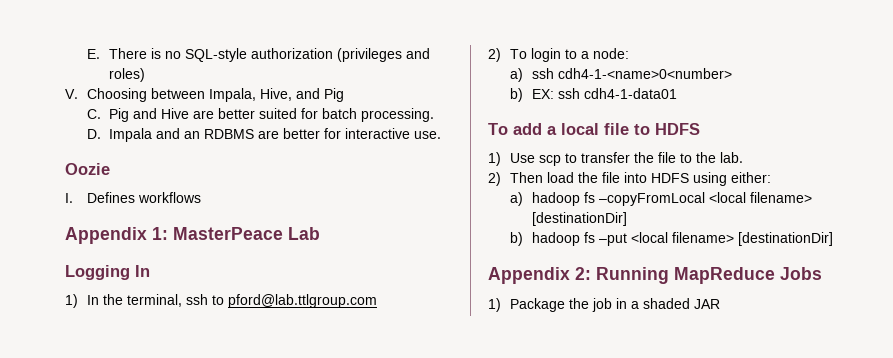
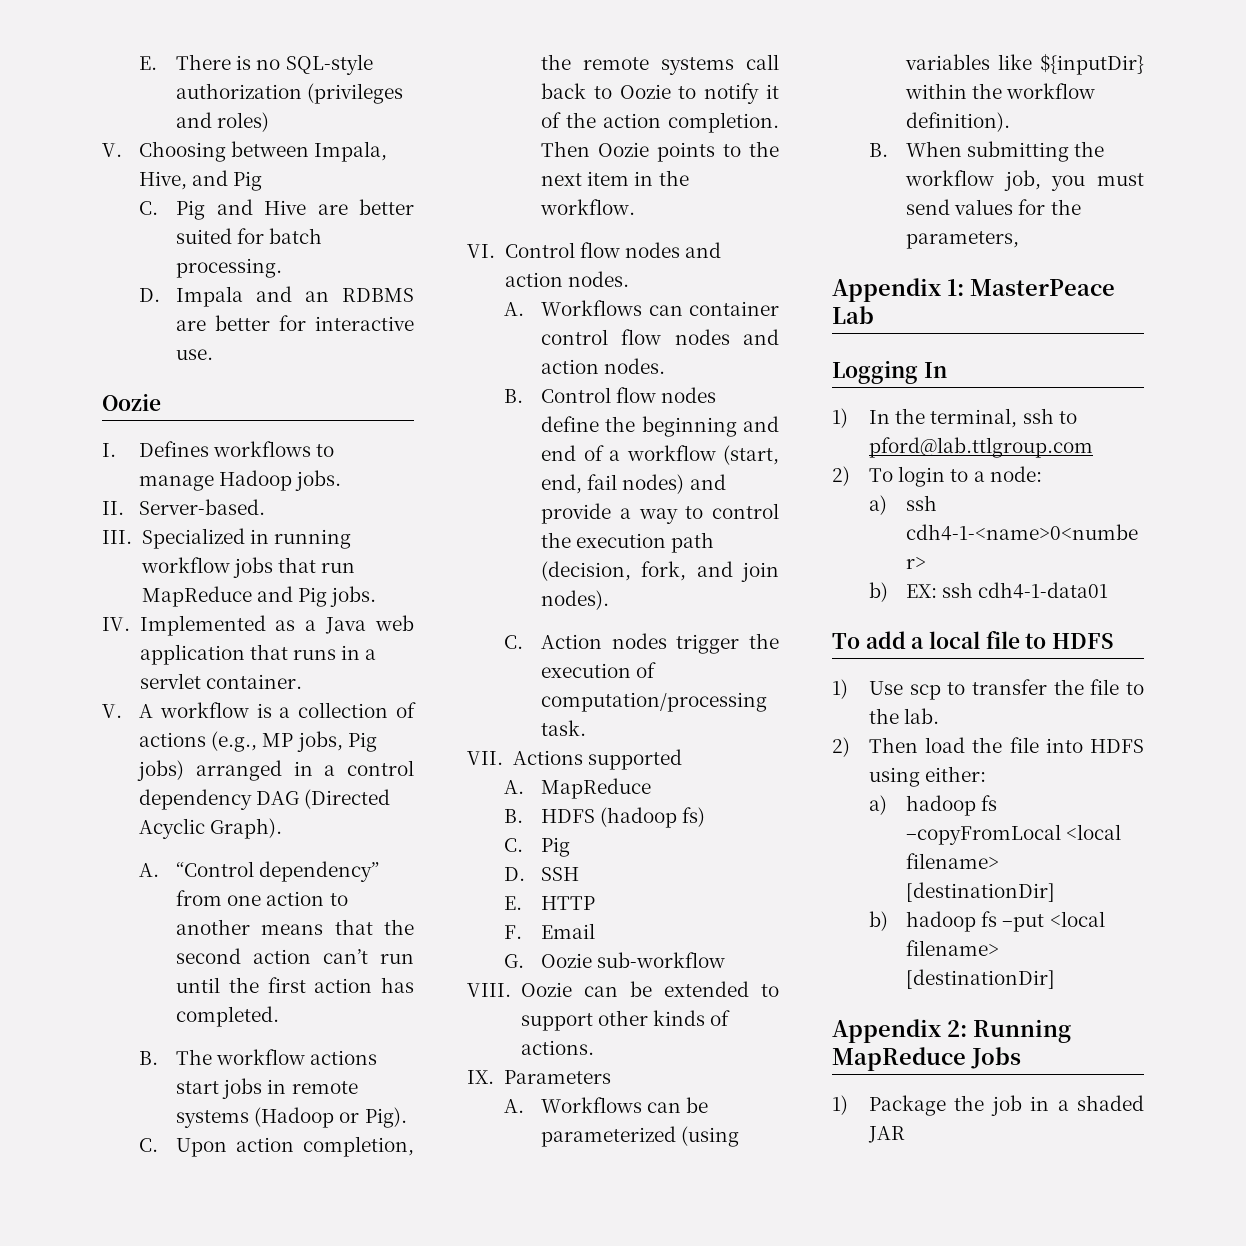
(202, 197) none -> [316,444,335,457] [139,470,342,491] [102,499,266,515] [102,528,351,549] [140,557,355,578] [141,586,376,607] [102,615,414,636] [139,644,377,665] [139,673,302,689] [102,702,417,718] [139,731,377,752] [137,760,414,781] [139,789,391,810] [139,818,283,839] [139,861,380,882] [176,890,348,906] [176,919,414,935] [176,948,414,964] [176,977,414,993] [176,1006,280,1027] [139,1049,378,1065] [176,1078,358,1099] [176,1107,407,1128] [139,1136,414,1157] [541,54,779,75] [541,83,779,104] [541,112,779,133] [541,141,779,162] [541,170,689,186] [540,199,636,215] [467,242,721,258] [504,271,629,287] [504,300,779,316] [541,329,779,345] [541,358,666,374] [504,387,717,403] [541,416,779,437] [541,445,779,465] [541,474,726,494] [541,503,779,524] [541,532,715,553] [541,561,779,582] [541,590,610,610] [504,633,779,654] [541,662,657,678] [541,692,768,712] [541,720,587,736] [467,749,682,770] [504,778,652,799] [504,807,706,828] [504,837,571,857] [504,867,580,881] [504,896,596,910] [504,923,596,939] [504,952,726,968] [467,981,779,997] [520,1010,730,1031] [520,1040,594,1055] [467,1070,612,1084] [504,1097,709,1113] [541,1126,740,1147] [905,54,1144,75] [905,83,1096,99] [906,112,1011,132] [869,141,1105,162] [905,170,1144,191] [906,199,1081,215] [906,231,1020,249] to manage Hadoop jobs. // II. Server-based. // III. Specialized in running workflow jobs that run MapReduce and Pig jobs. // IV. Implemented as a Java web application that runs in a servlet container. // V. A workflow is a collection of actions (e.g., MP jobs, Pig jobs) arranged in a control dependency DAG (Directed Acyclic Graph). // A. “Control dependency” from one action to another means that the second action can’t run until the first action has completed. // B. The workflow actions start jobs in remote systems (Hadoop or Pig). // C. Upon action completion, the remote systems call back to Oozie to notify it of the action completion. Then Oozie points to the next item in the workflow. // VI. Control flow nodes and action nodes. // A. Workflows can container control flow nodes and action nodes. // B. Control flow nodes define the beginning and end of a workflow (start, end, fail nodes) and provide a way to control the execution path (decision, fork, and join nodes). // C. Action nodes trigger the execution of computation/processing task. // VII. Actions supported // A. MapReduce // B. HDFS (hadoop fs) // C. Pig // D. SSH // E. HTTP // F. Email // G. Oozie sub-workflow // VIII. Oozie can be extended to support other kinds of actions. // IX. Parameters // A. Workflows can be parameterized (using variables like ${inputDir} within the workflow definition). // B. When submitting the workflow job, you must send values for the parameters,

